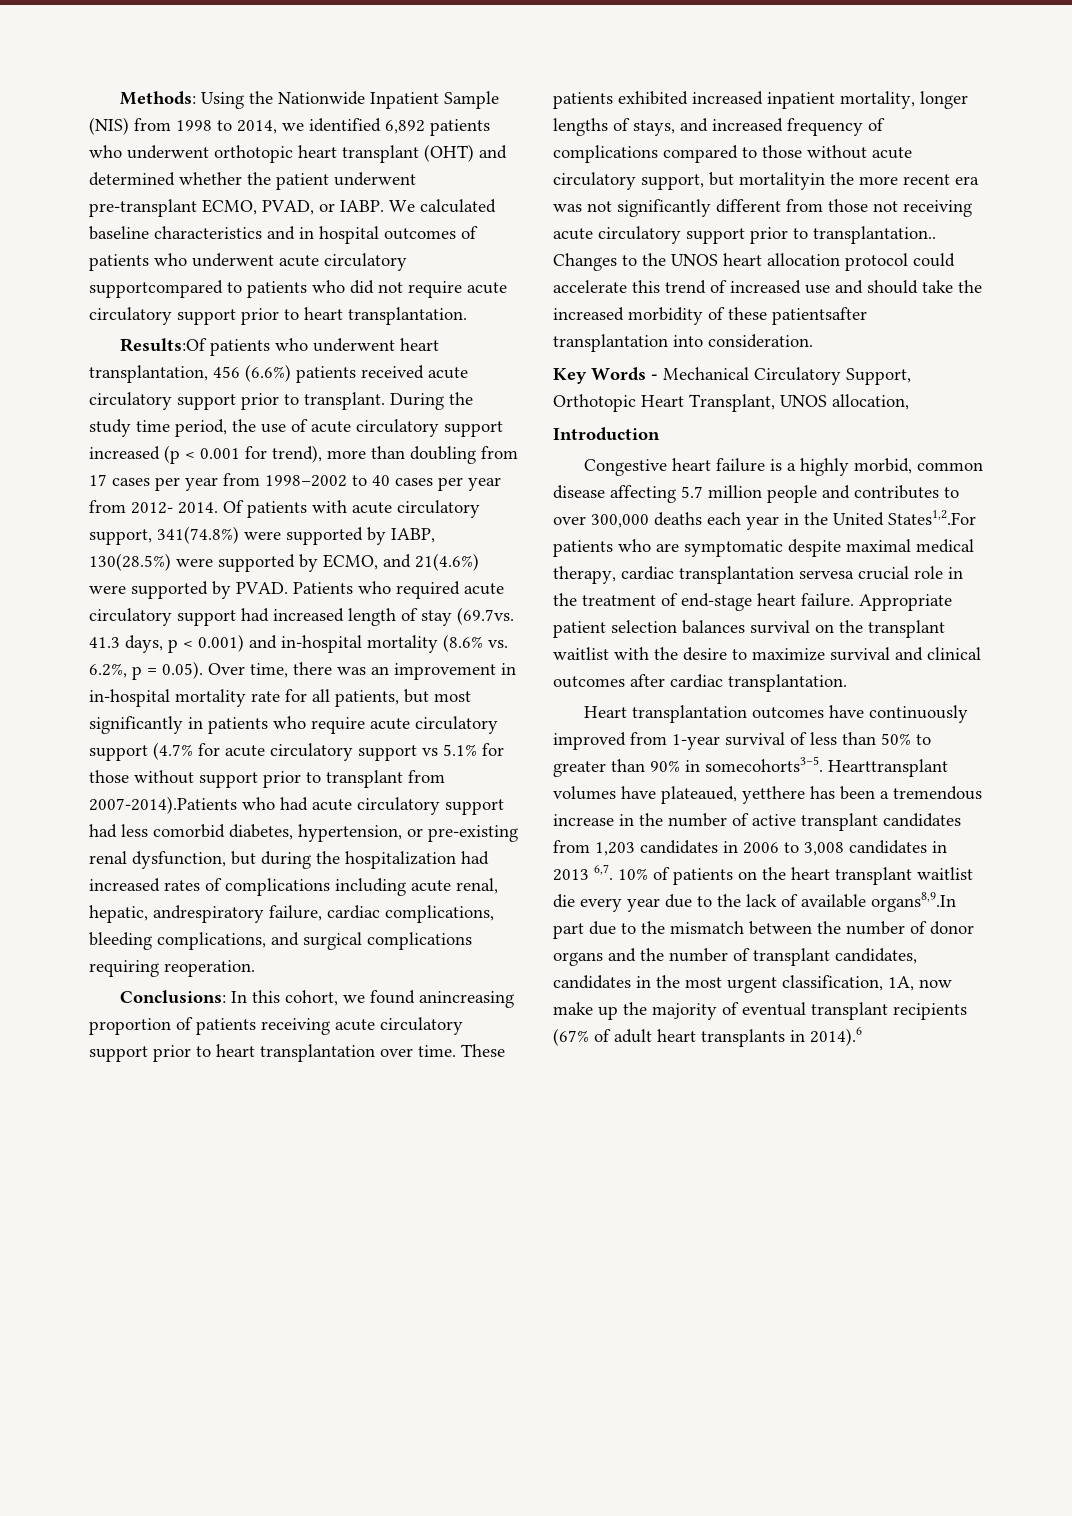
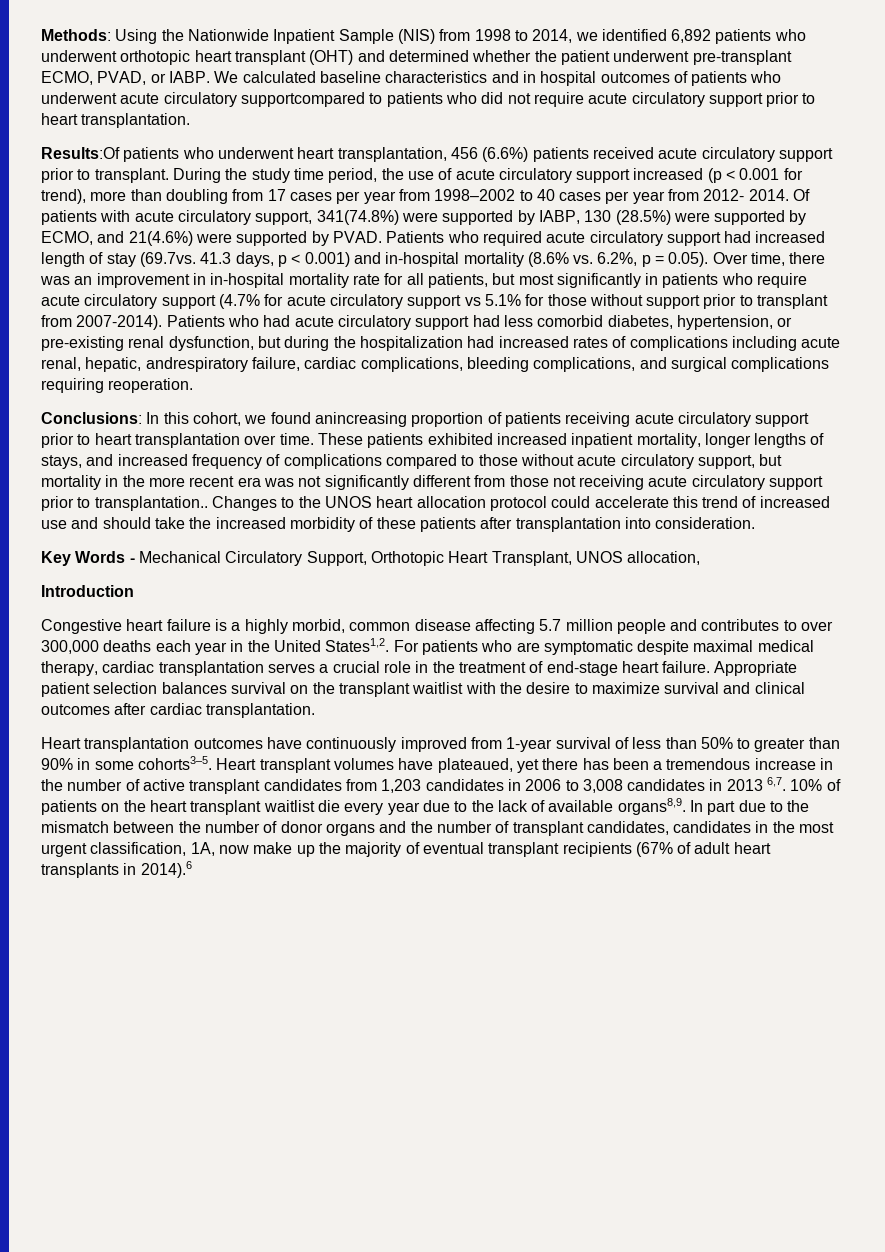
[89,553,171,571] 130(28.5%) -> [584,210,671,225] 130 (28.5%)
[89,796,237,814] 2007-2014).Patients -> [76,315,225,330] 2007-2014). Patients
[739,172,825,190] mortalityin -> [41,475,119,490] mortality in
[772,307,867,325] patientsafter -> [419,517,513,532] patients after
[888,510,976,525] States1,2.For -> [325,638,419,652] States1,2. For
[799,570,854,579] servesa -> [267,663,329,673] serves a
[705,756,948,777] somecohorts3–5. Hearttransplant -> [94,756,331,773] some cohorts3–5. Heart transplant
[742,786,805,804] yetthere -> [516,758,579,773] yet there
[871,892,956,912] organs8,9.In -> [617,798,704,815] organs8,9. In

